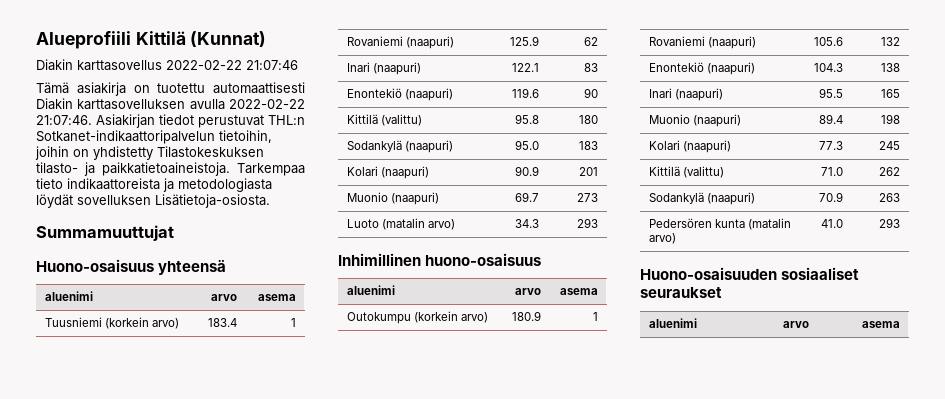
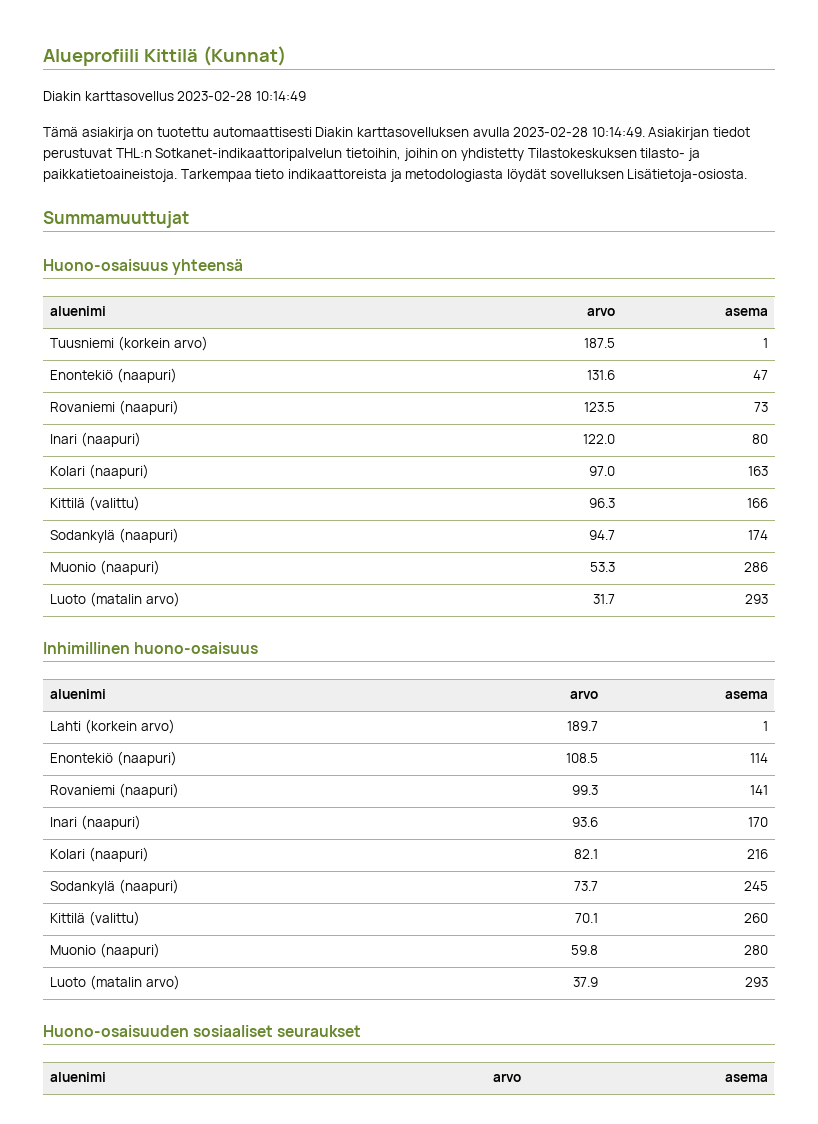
[166,60,298,70] 2022-02-22 21:07:46 -> [177,91,306,101] 2023-02-28 10:14:49
[229,99,305,109] [36,115,92,125] 2022-02-22 21:07:46. -> [513,127,645,137] 2023-02-28 10:14:49.
[208,318,238,327] [291,318,297,327] [346,36,454,49] [510,36,540,46] [584,37,599,46] [346,62,421,75] [512,63,540,72] [584,63,599,72] [346,88,453,101] [512,88,540,98] [584,88,599,98] [346,114,422,126] [515,114,540,124] [579,115,599,124] [346,140,453,153] [515,140,540,150] [579,141,599,150] [346,166,429,179] [515,166,540,176] [579,167,599,176] [346,192,439,205] [515,192,540,202] [577,193,599,202] [346,218,456,230] [515,219,540,228] 183.4 | 1 // Rovaniemi (naapuri) | 125.9 | 62 // Inari (naapuri) | 122.1 | 83 // Enontekiö (naapuri) | 119.6 | 90 // Kittilä (valittu) | 95.8 | 180 // Sodankylä (naapuri) | 95.0 | 183 // Kolari (naapuri) | 90.9 | 201 // Muonio (naapuri) | 69.7 | 273 // Luoto (matalin arvo) | 34.3 -> [583,338,615,348] [762,338,768,348] [50,368,177,383] [586,370,615,380] [752,370,768,380] [50,400,179,415] [583,402,615,412] [753,402,768,412] [50,432,141,447] [582,434,615,444] [751,434,768,444] [50,464,149,479] [588,466,615,476] [747,466,768,476] [50,496,140,511] [588,498,615,508] [746,498,768,508] [50,528,179,543] [588,530,615,540] [747,530,768,540] [50,560,160,575] [589,562,615,572] [743,562,768,572] [50,592,180,607] [592,594,615,604] 187.5 | 1 // Enontekiö (naapuri) | 131.6 | 47 // Rovaniemi (naapuri) | 123.5 | 73 // Inari (naapuri) | 122.0 | 80 // Kolari (naapuri) | 97.0 | 163 // Kittilä (valittu) | 96.3 | 166 // Sodankylä (naapuri) | 94.7 | 174 // Muonio (naapuri) | 53.3 | 286 // Luoto (matalin arvo) | 31.7
[346,311,489,324] [512,311,542,321] [593,312,599,321] [648,36,756,49] [814,37,844,46] [881,37,901,46] [648,62,755,75] [814,63,844,72] [881,63,901,72] [648,88,723,101] [819,88,844,98] [881,89,901,98] [648,114,741,127] [819,114,844,124] [881,114,901,124] [648,140,731,153] [819,141,844,150] [879,141,901,150] [648,166,724,178] [821,167,844,176] [879,167,901,176] [648,192,755,205] [819,192,844,202] [879,193,901,202] [648,218,792,230] [648,233,676,244] [821,219,844,228] Outokumpu (korkein arvo) | 180.9 | 1 // Rovaniemi (naapuri) | 105.6 | 132 // Enontekiö (naapuri) | 104.3 | 138 // Inari (naapuri) | 95.5 | 165 // Muonio (naapuri) | 89.4 | 198 // Kolari (naapuri) | 77.3 | 245 // Kittilä (valittu) | 71.0 | 262 // Sodankylä (naapuri) | 70.9 | 263 // Pedersören kunta (matalin arvo) | 41.0 -> [50,719,175,734] [566,721,598,731] [762,721,768,731] [50,751,177,766] [565,753,598,763] [749,753,768,763] [50,783,179,798] [571,785,598,795] [749,785,768,795] [50,815,141,830] [571,817,598,827] [747,817,768,827] [50,847,149,862] [573,849,598,859] [746,849,768,859] [50,879,179,894] [573,881,598,891] [743,881,768,891] [50,911,140,926] [574,913,598,923] [743,913,768,923] [50,943,160,958] [570,945,598,955] [743,945,768,955] [50,975,180,990] [572,977,598,987] Lahti (korkein arvo) | 189.7 | 1 // Enontekiö (naapuri) | 108.5 | 114 // Rovaniemi (naapuri) | 99.3 | 141 // Inari (naapuri) | 93.6 | 170 // Kolari (naapuri) | 82.1 | 216 // Sodankylä (naapuri) | 73.7 | 245 // Kittilä (valittu) | 70.1 | 260 // Muonio (naapuri) | 59.8 | 280 // Luoto (matalin arvo) | 37.9

